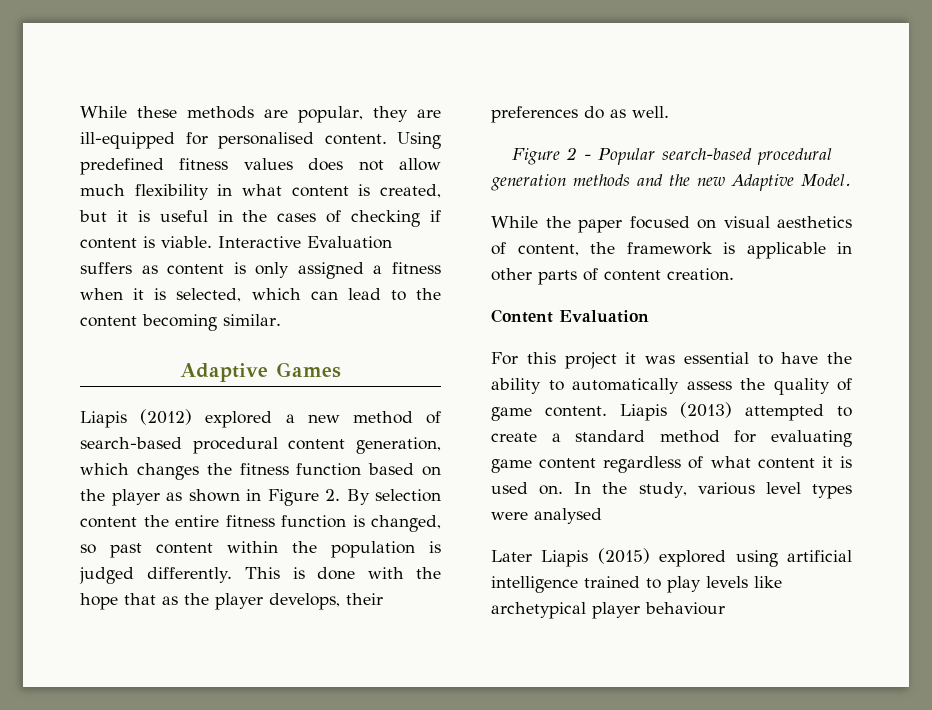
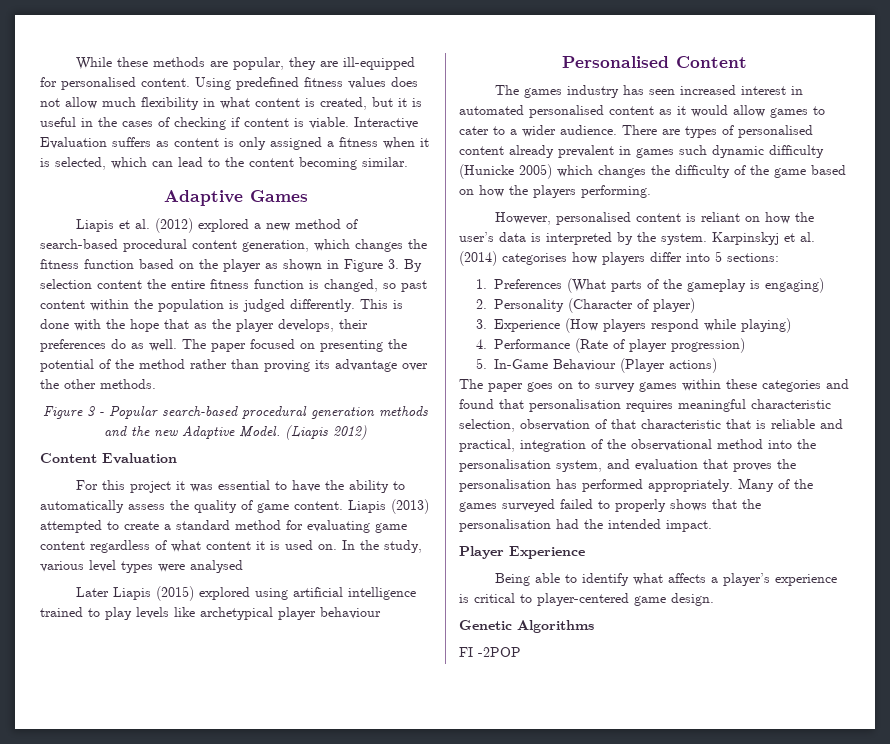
(127, 419) none -> [119,219,151,229] et al.
[325,489,340,501] 2. -> [388,259,399,269] 3.
[511,147,577,165] // Figure 2 -> [182,339,407,352] [40,359,428,372] [40,379,156,389] [43,406,95,419] The paper focused on presenting the potential of the method rather than proving its advantage over the other methods. // Figure 3
[491,216,852,233] [491,242,852,259] [491,268,734,285] // While the paper focused on visual aesthetics of content, the framework is applicable in other parts of content creation. -> [285,425,367,440] (Liapis 2012)
(725, 608) none -> [562,56,747,68] [495,85,804,98] [459,105,825,118] [459,125,813,138] [459,145,824,158] [459,164,846,179] [459,185,651,198] [495,212,815,225] [459,232,815,245] [459,251,779,266] [475,278,824,293] [475,298,695,313] [475,318,791,333] [475,338,745,353] [475,358,717,373] [459,379,849,392] [459,399,831,412] [459,419,843,432] [459,439,816,452] [459,459,796,472] [459,478,813,492] [459,499,761,512] [459,519,712,532] [459,546,585,559] [495,573,838,586] [459,593,714,606] [459,620,594,633] [459,647,521,657] // Personalised Content // The games industry has seen increased interest in automated personalised content as it would allow games to cater to a wider audience. There are types of personalised content already prevalent in games such dynamic difficulty (Hunicke 2005) which changes the difficulty of the game based on how the players performing. // However, personalised content is reliant on how the user’s data is interpreted by the system. Karpinskyj et al. (2014) categorises how players differ into 5 sections: // 1. Preferences (What parts of the gameplay is engaging) // 2. Personality (Character of player) // 3. Experience (How players respond while playing) // 4. Performance (Rate of player progression) // 5. In-Game Behaviour (Player actions) // The paper goes on to survey games within these categories and found that personalisation requires meaningful characteristic selection, observation of that characteristic that is reliable and practical, integration of the observational method into the personalisation system, and evaluation that proves the personalisation has performed appropriately. Many of the games surveyed failed to properly shows that the personalisation had the intended impact. // Player Experience // Being able to identify what affects a player’s experience is critical to player-centered game design. // Genetic Algorithms // FI -2POP

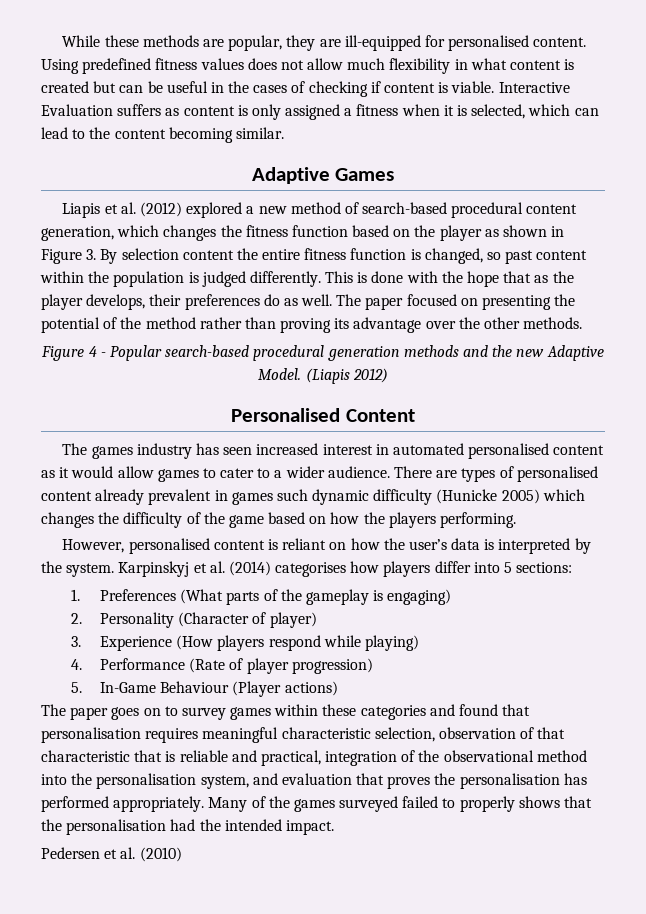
[320,97,422,110] created, but it is -> [41,81,163,93] created but can be
[87,406,95,416] 3 -> [88,346,97,357] 4
[40,453,177,464] [76,480,406,493] [40,499,429,514] [40,520,407,533] [40,540,422,553] [40,560,243,573] [76,586,417,601] [40,607,381,620] // Content Evaluation // For this project it was essential to have the ability to automatically assess the quality of game content. Liapis (2013) attempted to create a standard method for evaluating game content regardless of what content it is used on. In the study, various level types were analysed // Later Liapis (2015) explored using artificial intelligence trained to play levels like archetypical player behaviour -> (388, 375) none
[459,546,585,559] [495,573,838,586] [459,593,714,606] [459,620,594,633] [459,647,521,657] Player Experience // Being able to identify what affects a player’s experience is critical to player-centered game design. // Genetic Algorithms // FI -2POP -> [41,847,182,862] Pedersen et al. (2010)

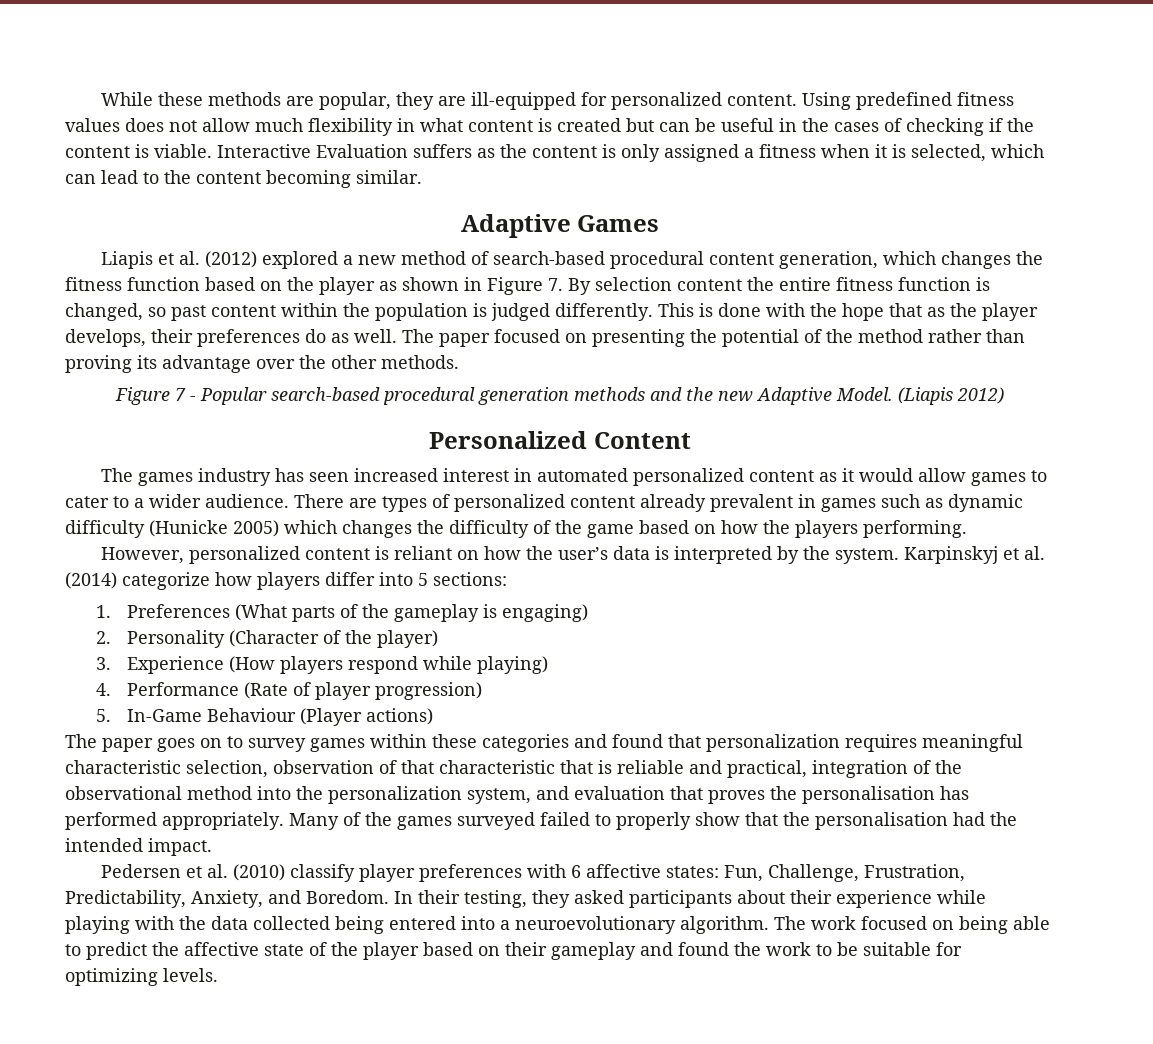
[448,35,530,51] personalised -> [610,92,722,110] personalized
(381, 87) none -> [1007,118,1034,132] the
(180, 112) none -> [500,144,527,158] the
[86,249,97,260] 3. -> [548,278,563,291] 7.
[88,346,97,357] 4 -> [175,388,186,401] 7
[231,408,341,422] Personalised -> [429,431,588,449] Personalized
[468,443,550,459] personalised -> [632,468,744,486] personalized
[516,466,598,482] personalised -> [454,494,565,512] personalized
(308, 495) none -> [925,498,943,508] as
[128,538,210,554] personalised -> [188,546,300,564] personalized
[275,562,347,577] categorises -> [122,572,210,590] categorize
(267, 618) none -> [345,630,373,644] the
[41,727,141,743] personalisation -> [706,734,840,752] personalization
[96,773,197,789] personalisation -> [328,786,462,804] personalization
[518,796,560,808] shows -> [695,812,740,826] show
(182, 854) none -> [289,864,965,882] [65,890,986,908] [65,916,1050,934] [65,942,962,960] [65,968,218,986] classify player preferences with 6 affective states: Fun, Challenge, Frustration, Predictability, Anxiety, and Boredom. In their testing, they asked participants about their experience while playing with the data collected being entered into a neuroevolutionary algorithm. The work focused on being able to predict the affective state of the player based on their gameplay and found the work to be suitable for optimizing levels.

